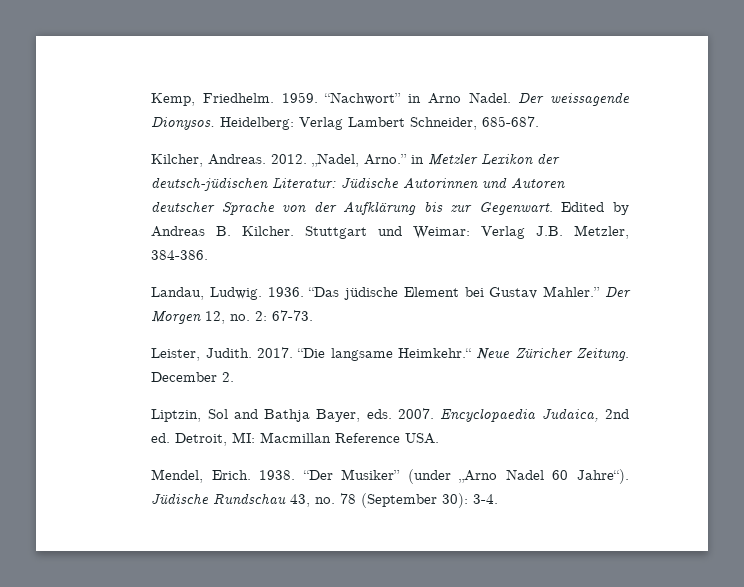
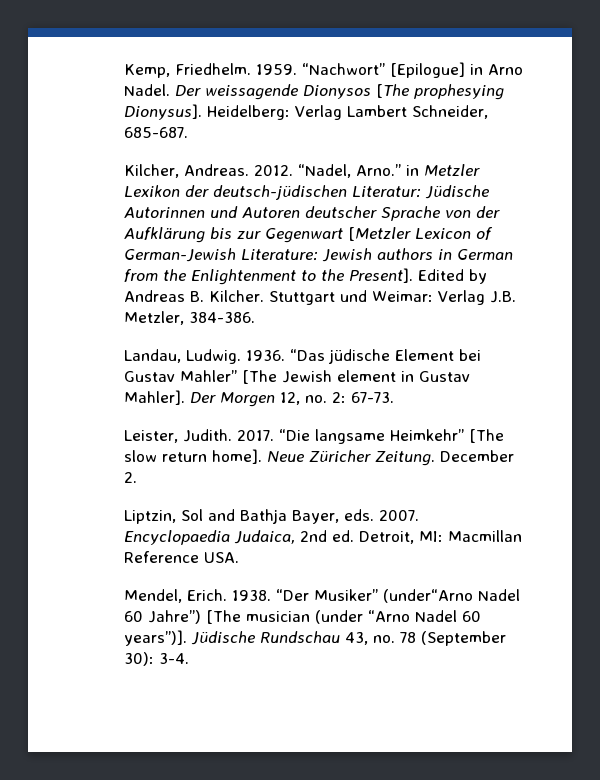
(402, 98) none -> [390,62,466,78] [Epilogue]
[151,117,216,130] Dionysos. -> [303,84,505,100] [124,104,203,120] Dionysos [The prophesying Dionysus].
[312,153,360,167] „Nadel, -> [298,164,352,178] “Nadel,
[478,202,553,215] Gegenwart. -> [265,227,494,243] [124,248,514,262] [124,268,414,285] Gegenwart [Metzler Lexicon of German-Jewish Literature: Jewish authors in German from the Enlightenment to the Present].
[543,286,601,297] Mahler.” -> [180,370,471,384] [124,390,186,405] Mahler” [The Jewish element in Gustav Mahler].
[397,348,471,358] Heimkehr.“ -> [390,429,505,443] [124,449,263,464] Heimkehr” [The slow return home].
[407,469,629,484] (under „Arno Nadel 60 Jahre“). -> [383,589,521,603] [124,610,482,624] [124,630,188,646] (under“Arno Nadel 60 Jahre”) [The musician (under “Arno Nadel 60 years”)].

